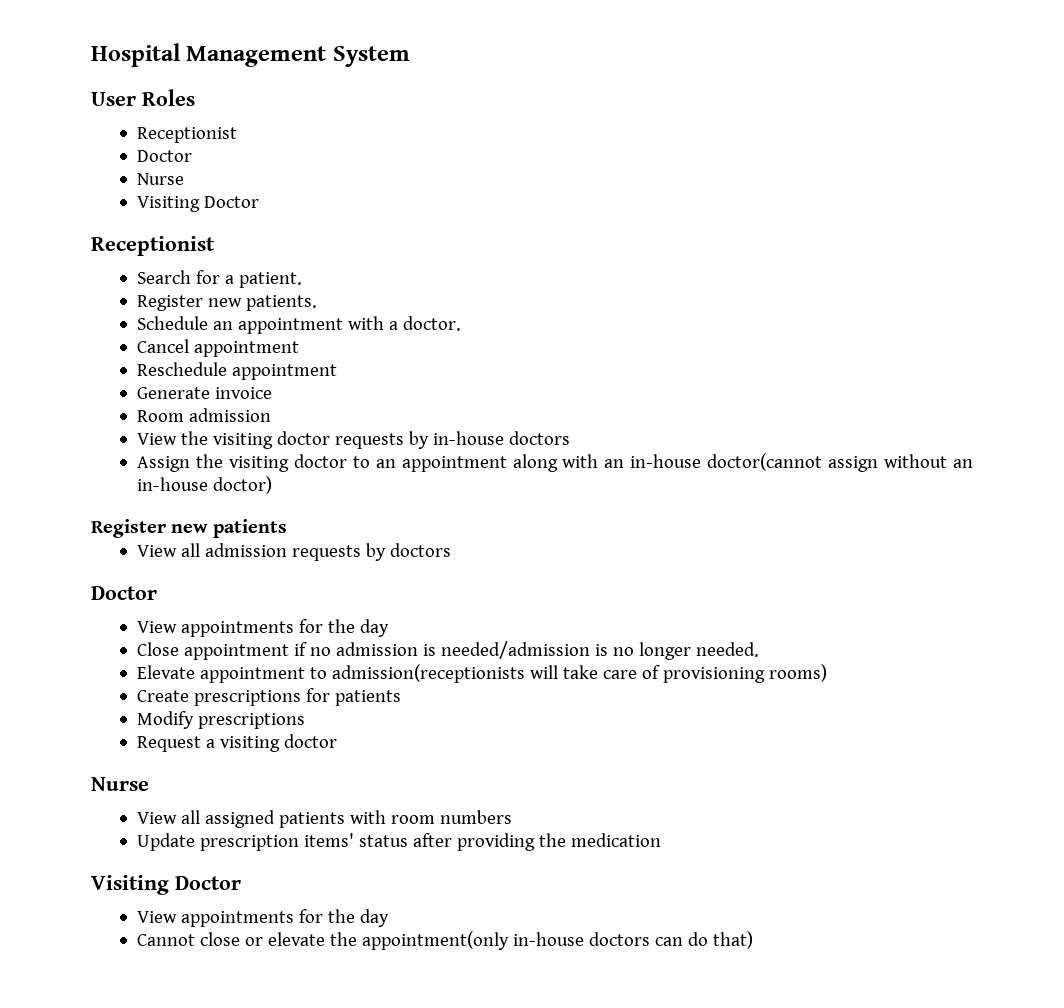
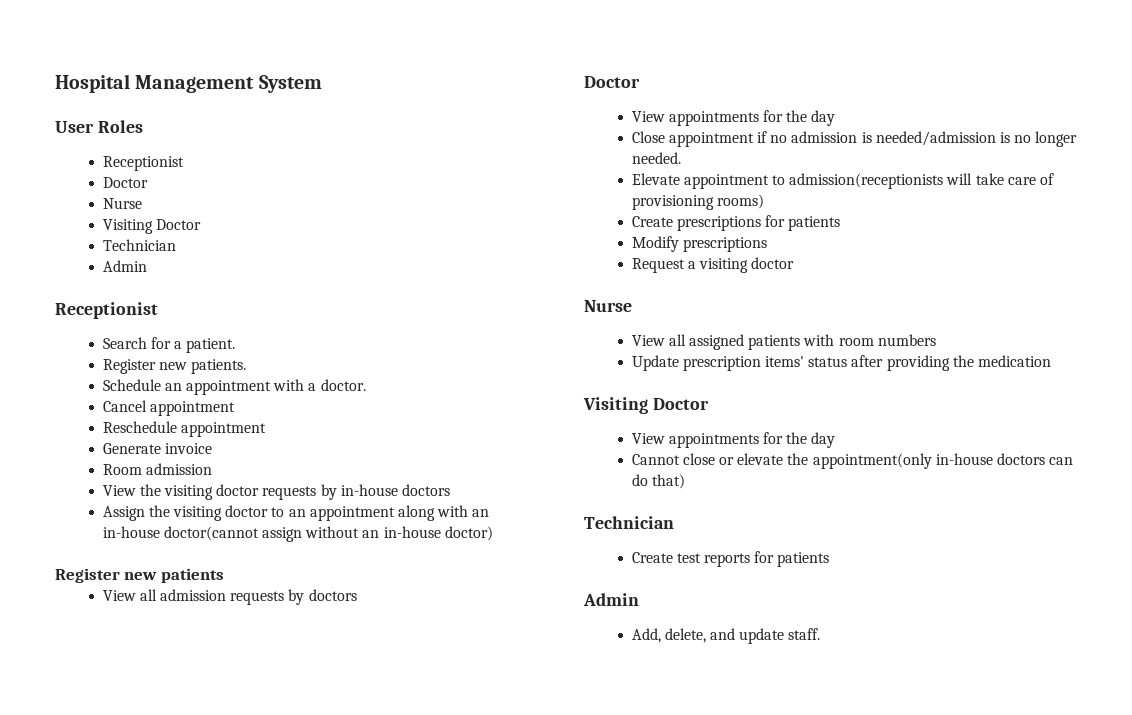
(259, 202) none -> [102,239,176,251] [102,260,147,272] // Technician // Admin
(753, 940) none -> [584,516,674,529] [631,551,830,567] [583,593,639,606] [631,628,821,644] // Technician // Create test reports for patients // Admin // Add, delete, and update staff.

